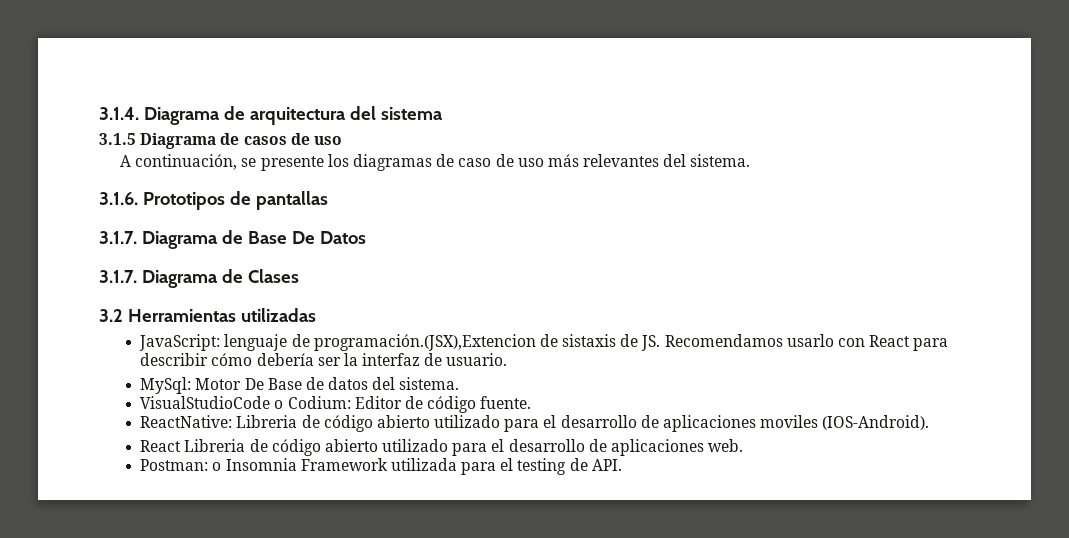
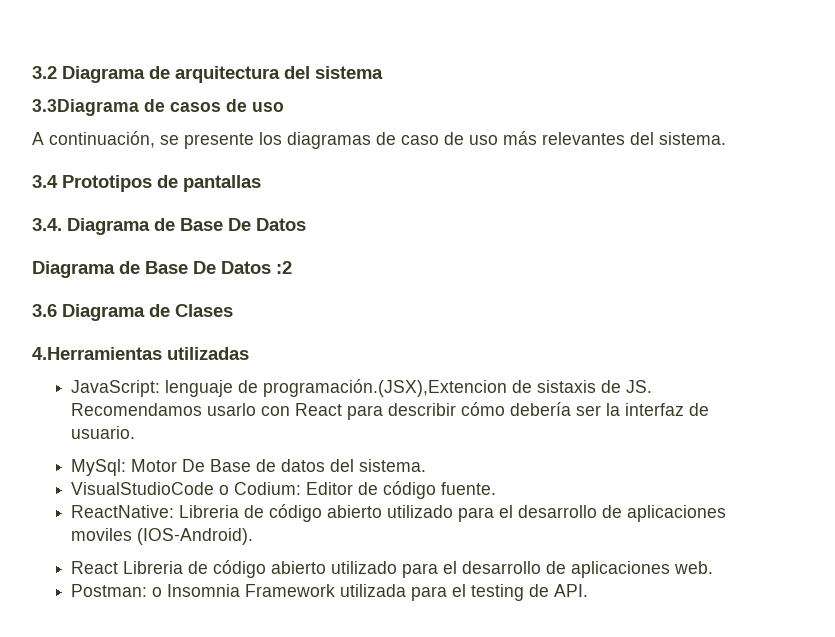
[99,107,139,120] 3.1.4. -> [32,66,57,79] 3.2
[99,133,217,149] 3.1.5 Diagrama -> [32,99,139,116] 3.3Diagrama
[99,192,138,205] 3.1.6. -> [32,175,58,188] 3.4
[99,231,137,244] 3.1.7. -> [32,218,62,231] 3.4.
[99,270,137,283] 3.1.7. -> [32,261,292,278] [32,304,57,317] Diagrama de Base De Datos :2 // 3.6
[99,309,236,322] 3.2 Herramientas -> [32,347,162,360] 4.Herramientas

